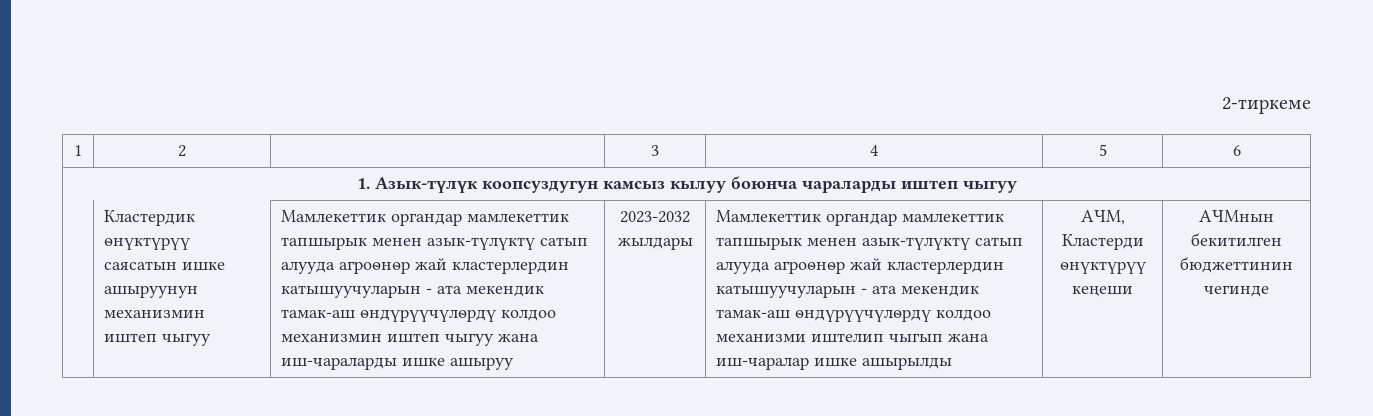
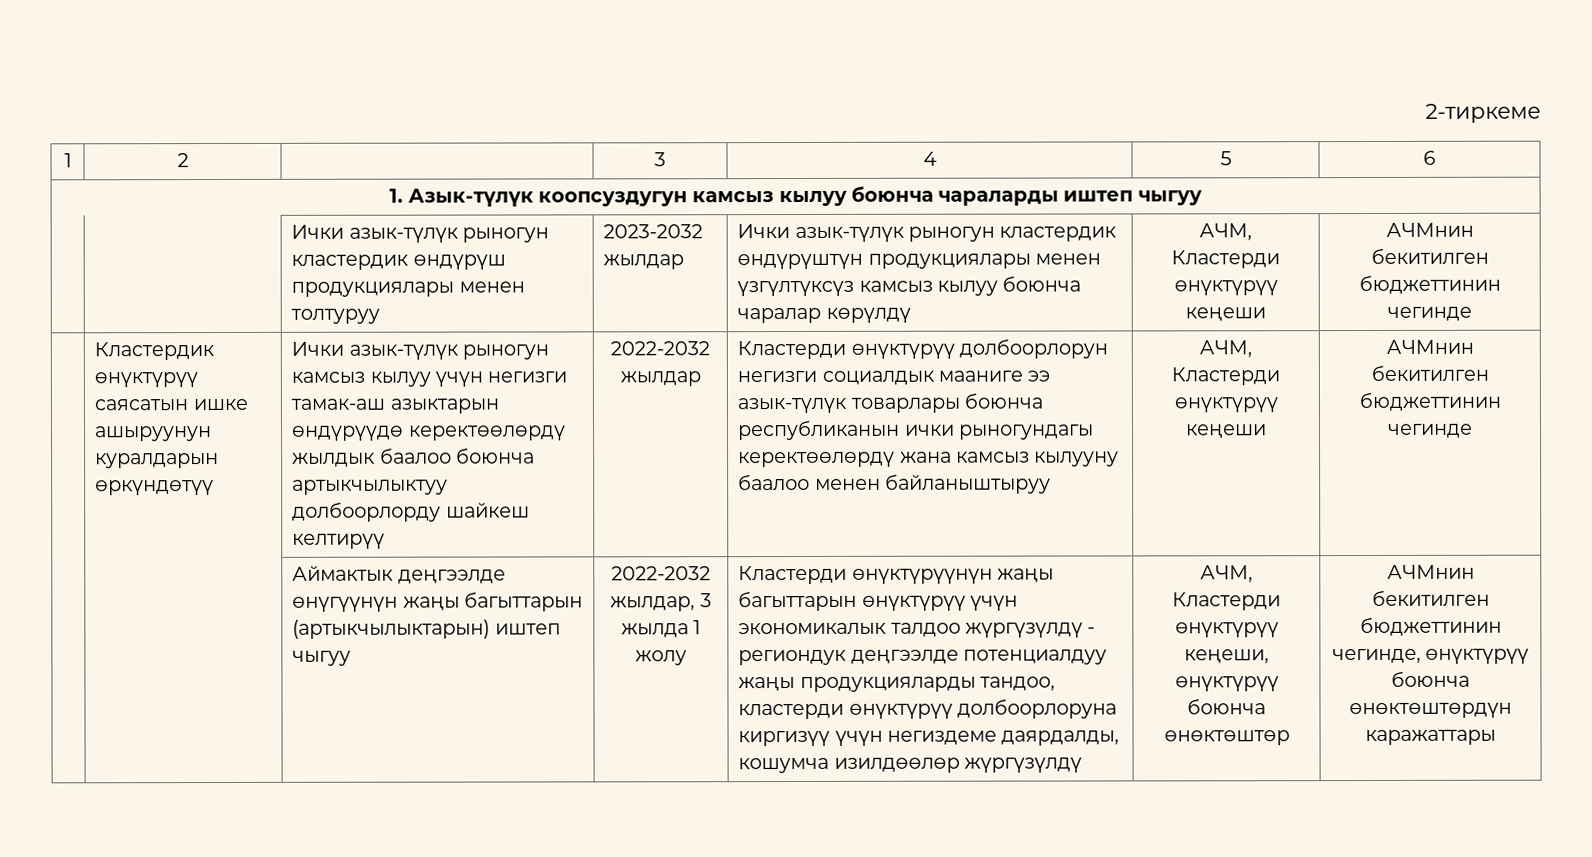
[103,210,195,226] [103,237,191,250] [103,261,225,271] [103,285,198,298] [103,310,205,318] [103,333,211,346] [280,210,569,226] [280,237,588,250] [280,258,569,274] [280,285,544,298] [280,309,556,322] [280,333,539,346] [280,357,514,370] [620,211,690,223] [617,237,693,250] [715,210,1004,226] [715,237,1023,250] [715,258,1004,274] [715,285,979,298] [715,309,991,322] [715,333,989,343] [715,357,952,370] [1080,210,1125,225] [1061,234,1144,250] [1059,261,1147,274] [1072,286,1133,297] [1199,210,1274,222] [1191,233,1282,246] [1180,257,1293,273] [1204,285,1269,297] Кластердик өнүктүрүү саясатын ишке ашыруунун механизмин иштеп чыгуу | Мамлекеттик органдар мамлекеттик тапшырык менен азык-түлүктү сатып алууда агроөнөр жай кластерлердин катышуучуларын - ата мекендик тамак-аш өндүрүүчүлөрдү колдоо механизмин иштеп чыгуу жана иш-чараларды ишке ашыруу | 2023-2032 жылдары | Мамлекеттик органдар мамлекеттик тапшырык менен азык-түлүктү сатып алууда агроөнөр жай кластерлердин катышуучуларын - ата мекендик тамак-аш өндүрүүчүлөрдү колдоо механизми иштелип чыгып жана иш-чаралар ишке ашырылды | АЧМ, Кластерди өнүктүрүү кеңеши | АЧМнын бекитилген бюджеттинин чегинде -> [291,224,549,243] [291,254,506,270] [291,281,525,297] [291,308,381,324] [603,224,704,239] [603,254,685,270] [737,224,1118,243] [737,253,1101,270] [737,275,1082,297] [737,307,911,324] [1199,223,1253,241] [1171,250,1281,269] [1173,280,1278,296] [1185,307,1267,322] [1385,222,1474,237] [1370,247,1489,264] [1358,274,1501,295] [1387,306,1473,321] [94,342,216,361] [94,372,199,388] [94,398,248,412] [94,426,213,442] [95,453,220,469] [95,480,215,496] [291,341,549,360] [291,371,568,387] [291,398,499,414] [291,425,566,441] [292,447,535,467] [292,479,449,495] [292,501,530,522] [292,533,386,549] [610,341,710,356] [619,371,701,387] [737,338,1108,360] [737,370,1051,385] [737,392,1043,414] [737,419,1094,441] [738,451,1120,468] [738,473,1051,494] [1199,340,1253,358] [1171,367,1281,386] [1173,397,1278,413] [1185,424,1268,439] [1385,339,1474,354] [1370,364,1489,381] [1358,391,1501,412] [1387,423,1474,438] [292,565,506,584] [292,591,583,612] [292,619,561,639] [292,650,352,666] [611,566,711,581] [610,593,712,612] [620,620,702,638] [635,650,687,666] [738,565,1054,585] [738,590,1018,612] [738,622,1096,638] [738,649,1107,666] [738,676,1055,692] [738,698,1117,720] [738,730,1120,747] [738,757,1082,774] [1200,565,1254,583] [1172,592,1282,611] [1174,622,1279,638] [1184,649,1270,664] [1174,676,1279,692] [1187,698,1267,715] [1163,730,1290,746] [1386,564,1475,579] [1371,589,1490,606] [1359,616,1502,637] [1331,648,1530,664] [1391,670,1471,687] [1349,702,1513,719] [1365,729,1497,746] | Ички азык-түлүк рыногун кластердик өндүрүш продукциялары менен толтуруу | 2023-2032 жылдар | Ички азык-түлүк рыногун кластердик өндүрүштүн продукциялары менен үзгүлтүксүз камсыз кылуу боюнча чаралар көрүлдү | АЧМ, Кластерди өнүктүрүү кеңеши | АЧМнин бекитилген бюджеттинин чегинде // | Кластердик өнүктүрүү саясатын ишке ашыруунун куралдарын өркүндөтүү | Ички азык-түлүк рыногун камсыз кылуу үчүн негизги тамак-аш азыктарын өндүрүүдө керектөөлөрдү жылдык баалоо боюнча артыкчылыктуу долбоорлорду шайкеш келтирүү | 2022-2032 жылдар | Кластерди өнүктүрүү долбоорлорун негизги социалдык мааниге ээ азык-түлүк товарлары боюнча республиканын ички рыногундагы керектөөлөрдү жана камсыз кылууну баалоо менен байланыштыруу | АЧМ, Кластерди өнүктүрүү кеңеши | АЧМнин бекитилген бюджеттинин чегинде // | | Аймактык деңгээлде өнүгүүнүн жаңы багыттарын (артыкчылыктарын) иштеп чыгуу | 2022-2032 жылдар, 3 жылда 1 жолу | Кластерди өнүктүрүүнүн жаңы багыттарын өнүктүрүү үчүн экономикалык талдоо жүргүзүлдү - региондук деңгээлде потенциалдуу жаңы продукцияларды тандоо, кластерди өнүктүрүү долбоорлоруна киргизүү үчүн негиздеме даярдалды, кошумча изилдөөлөр жүргүзүлдү | АЧМ, Кластерди өнүктүрүү кеңеши, өнүктүрүү боюнча өнөктөштөр | АЧМнин бекитилген бюджеттинин чегинде, өнүктүрүү боюнча өнөктөштөрдүн каражаттары

